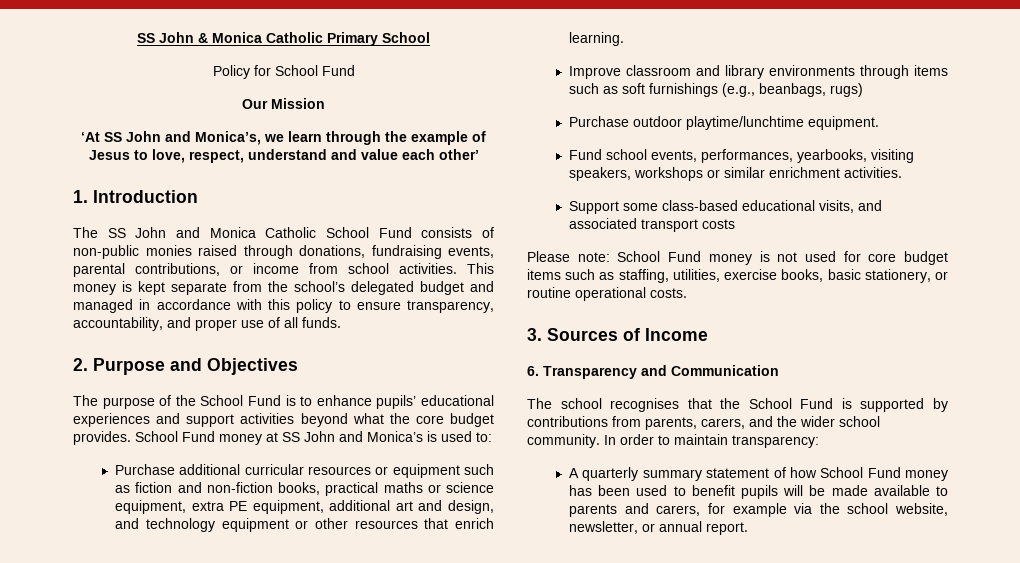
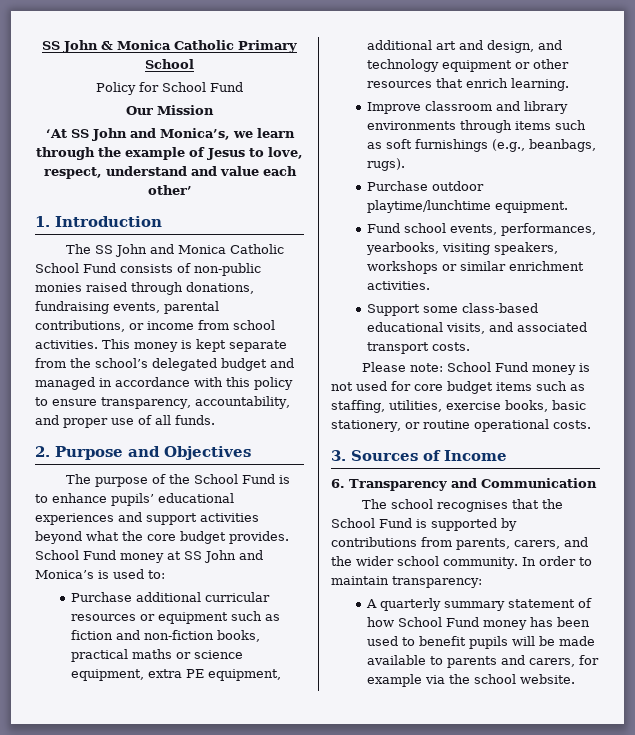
[830,83,864,97] rugs) -> [367,158,406,171] rugs).
[702,219,736,229] costs -> [432,342,471,351] costs.
[895,503,948,516] [569,521,749,535] website, newsletter, or annual report. -> [520,674,576,684] website.

